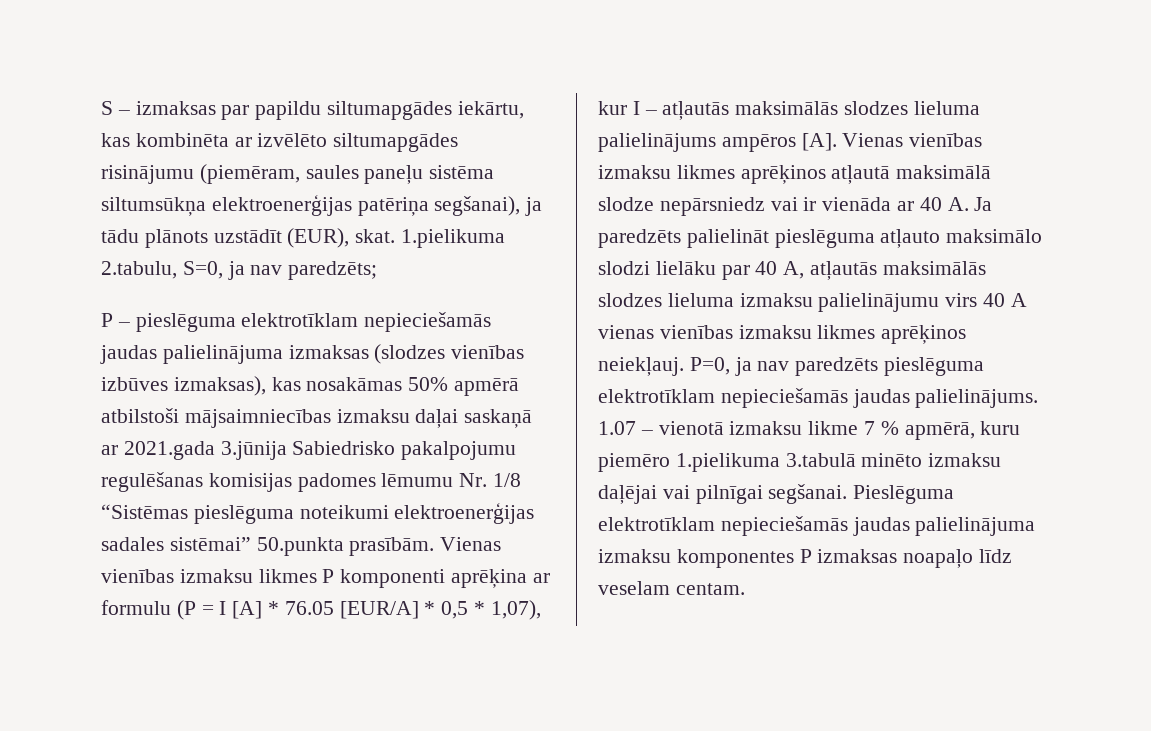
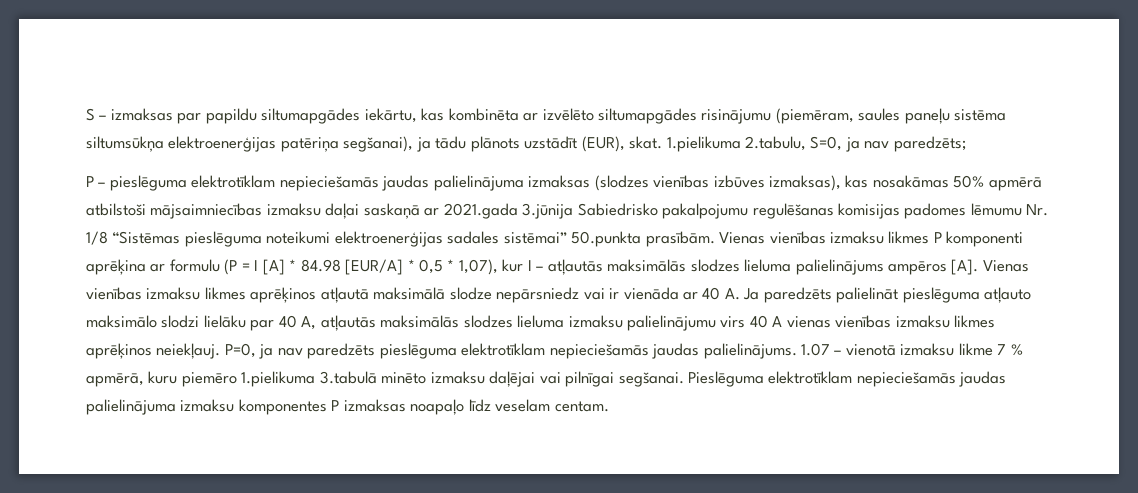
[284,601,334,615] 76.05 -> [300,259,341,272] 84.98

